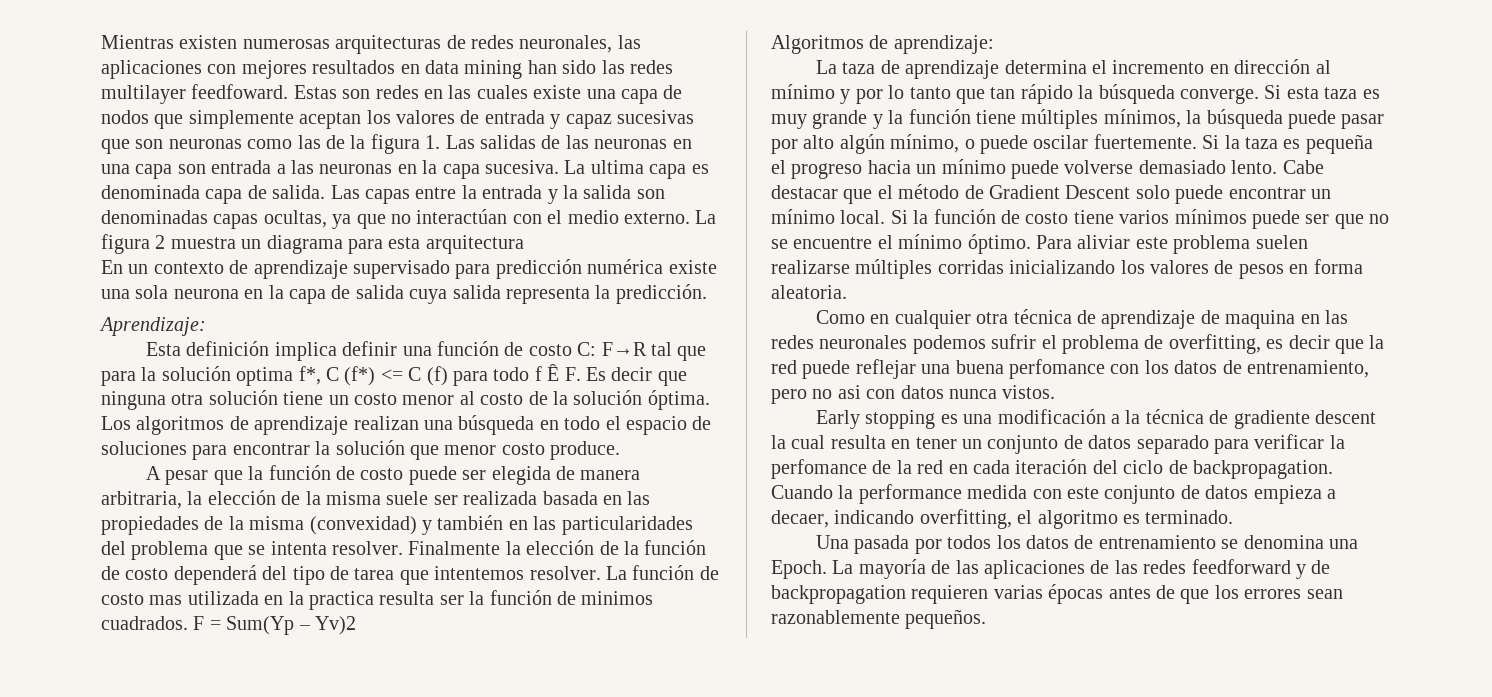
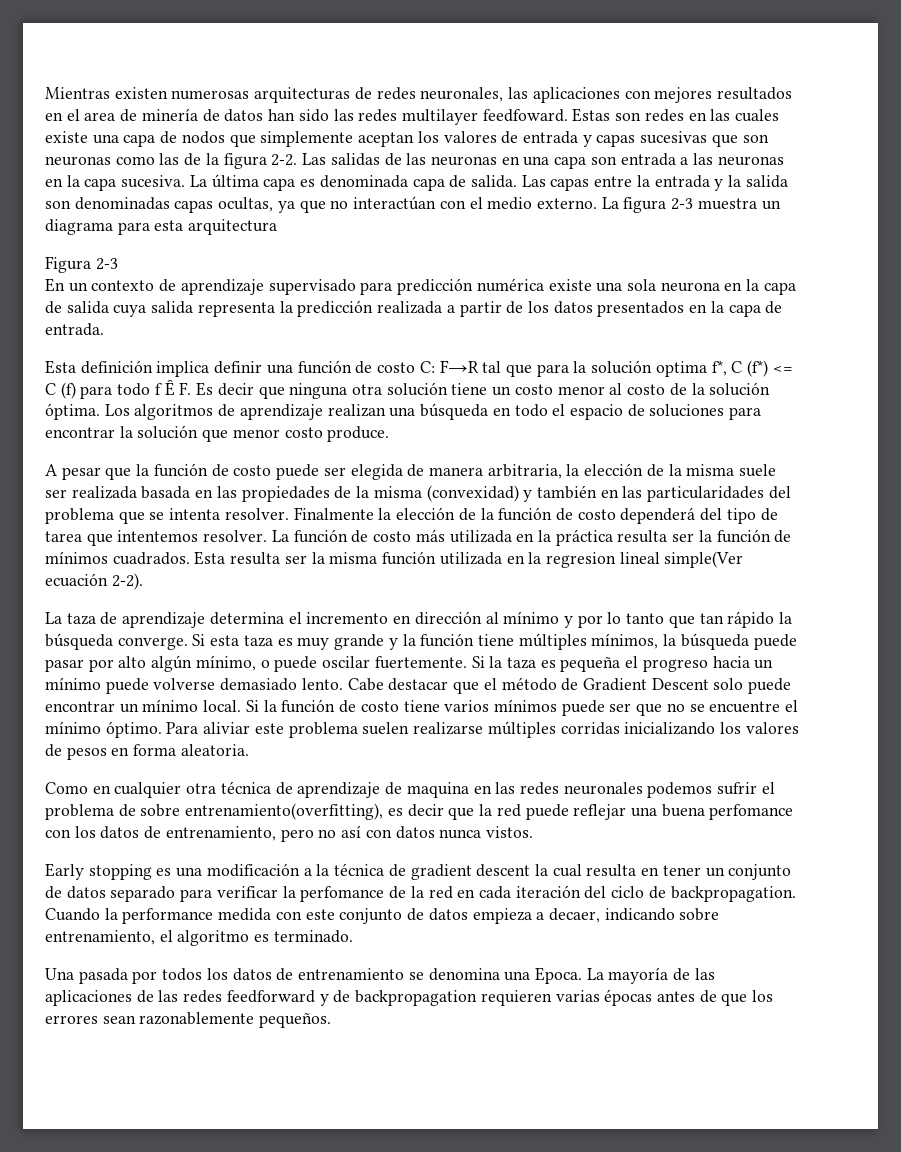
[425,60,523,79] data mining -> [66,108,264,122] el area de minería de datos
[565,114,612,129] capaz -> [596,134,636,147] capas
[425,135,441,149] 1. -> [271,154,298,166] 2-2.
[590,160,644,174] ultima -> [211,174,259,188] última
[155,235,166,249] 2 -> [671,198,694,210] 2-3
(524, 244) none -> [45,256,118,273] // Figura 2-3
[615,284,707,304] [99,317,206,336] predicción. // Aprendizaje: -> [297,300,783,317] [45,323,104,336] predicción realizada a partir de los datos presentados en la capa de entrada.
[149,591,374,610] mas utilizada en la practica -> [415,529,613,546] más utilizada en la práctica
[581,591,654,605] [101,616,356,635] [771,35,994,54] minimos cuadrados. F = Sum(Yp – Yv)2 // Algoritmos de aprendizaje: -> [45,551,744,568] [45,573,143,590] mínimos cuadrados. Esta resulta ser la misma función utilizada en la regresion lineal simple(Ver ecuación 2-2).
[1168,334,1261,354] overfitting, -> [140,803,384,820] sobre entrenamiento(overfitting),
[837,385,861,399] asi -> [341,825,362,838] así
[1233,410,1310,429] gradiente -> [410,864,472,880] gradient
[919,509,1012,529] overfitting, -> [679,908,720,921] [45,930,155,945] sobre entrenamiento,
[771,560,827,579] Epoch. -> [534,967,582,984] Epoca.

